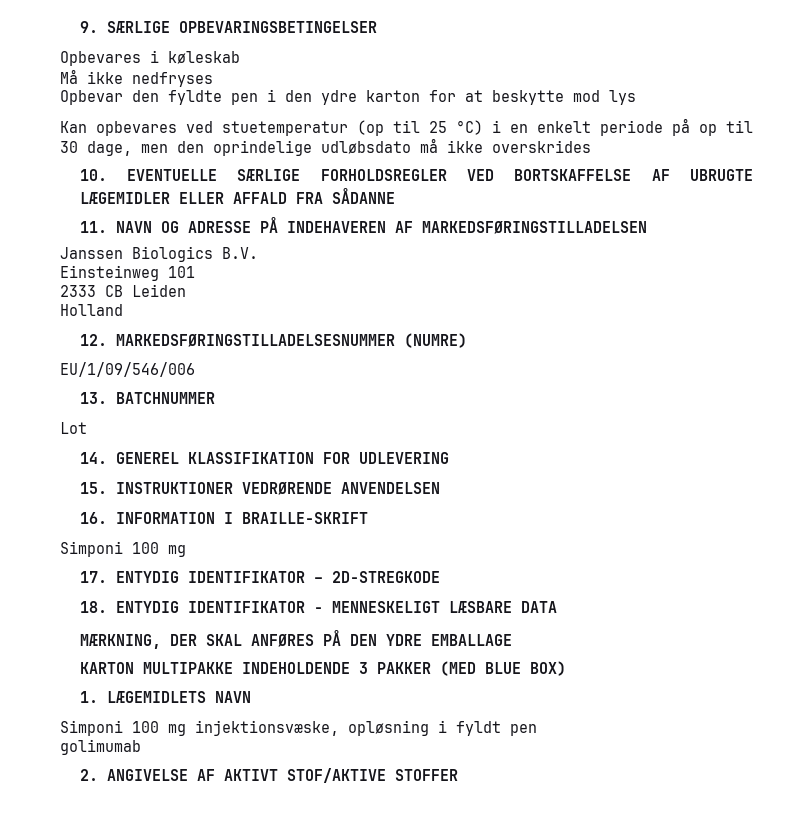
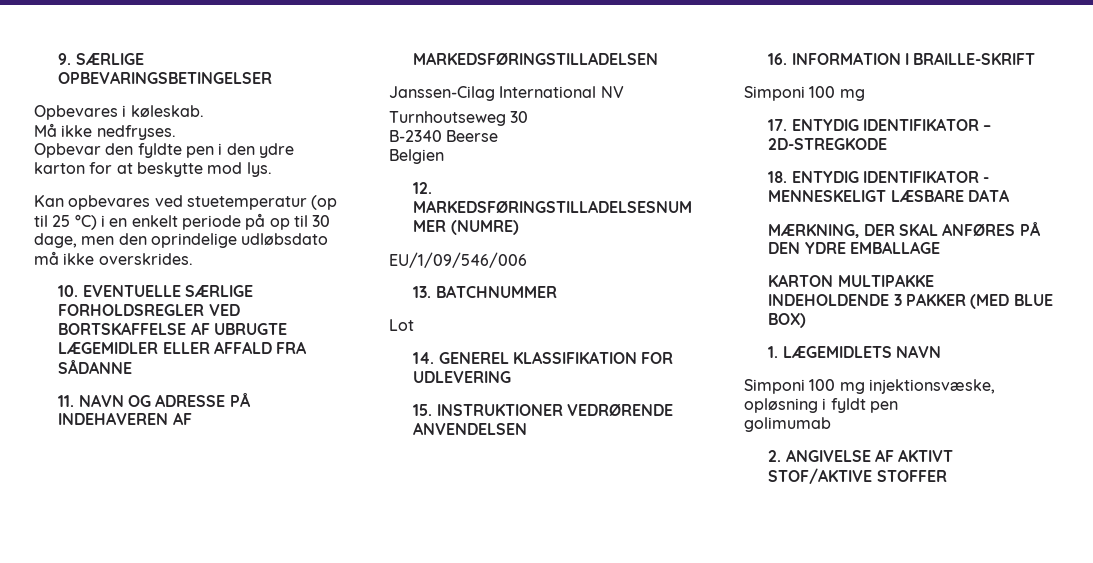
[168,51,240,64] køleskab -> [130,105,204,117] køleskab.
[132,72,213,87] nedfryses -> [96,125,176,140] nedfryses.
[609,90,636,105] lys -> [246,162,272,177] lys.
[492,140,591,153] overskrides -> [98,253,193,265] overskrides.
[60,246,258,262] [60,265,195,281] [60,284,186,297] [60,304,123,316] Janssen Biologics B.V. // Einsteinweg 101 // 2333 CB Leiden // Holland -> [389,86,624,101] [389,111,529,126] [389,130,499,142] [389,149,444,164] Janssen-Cilag International NV // Turnhoutseweg 30 // B-2340 Beerse // Belgien

